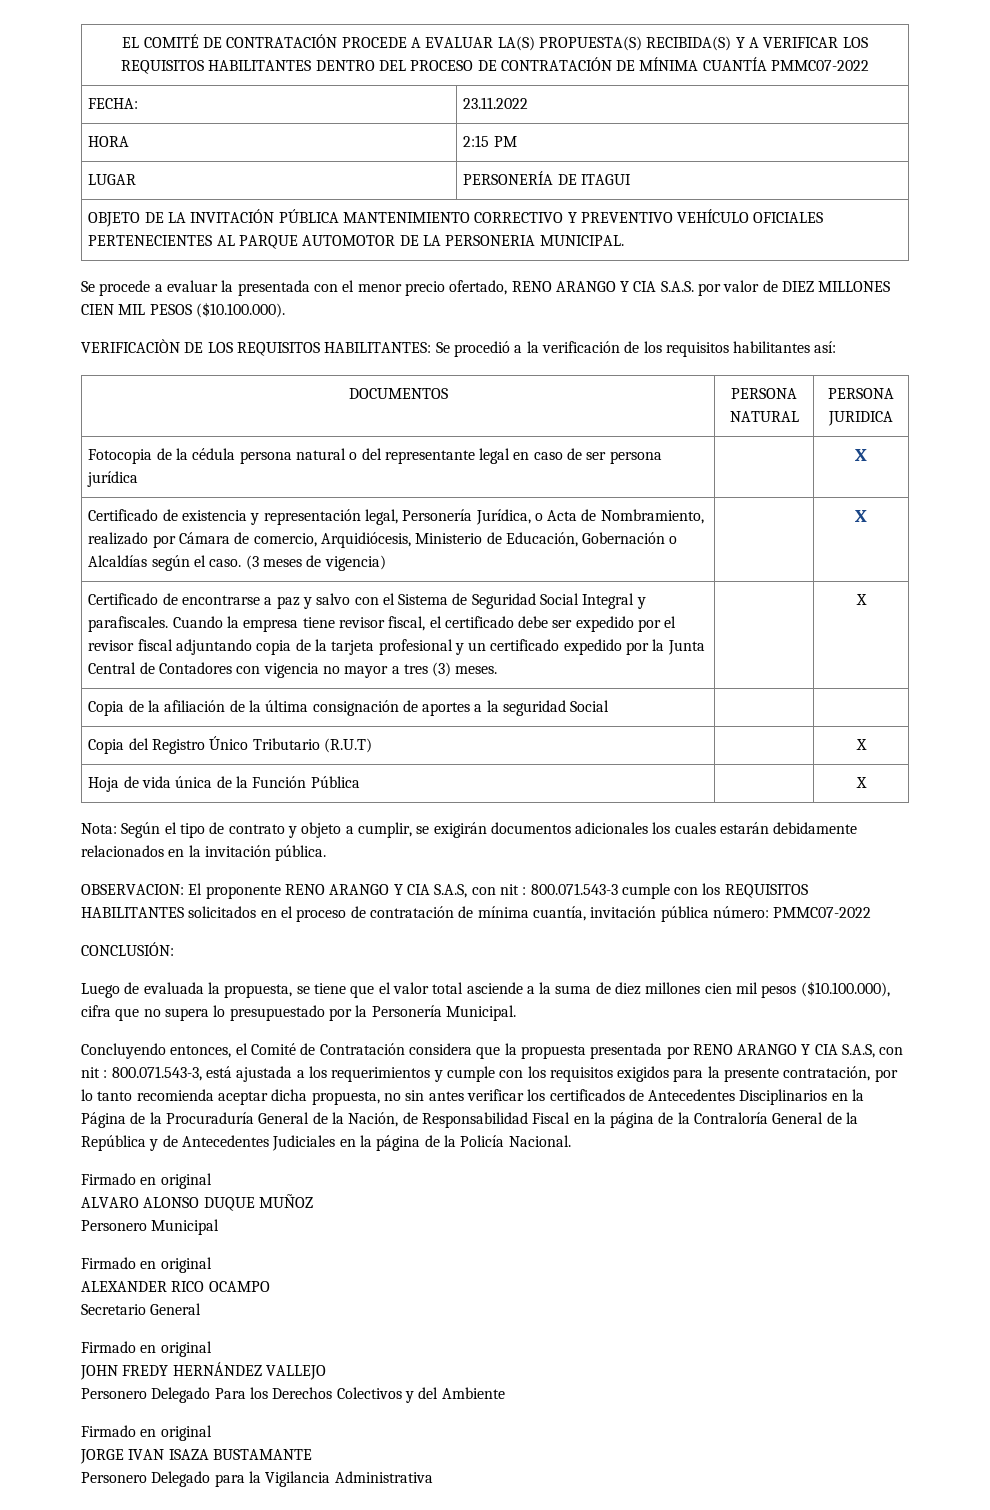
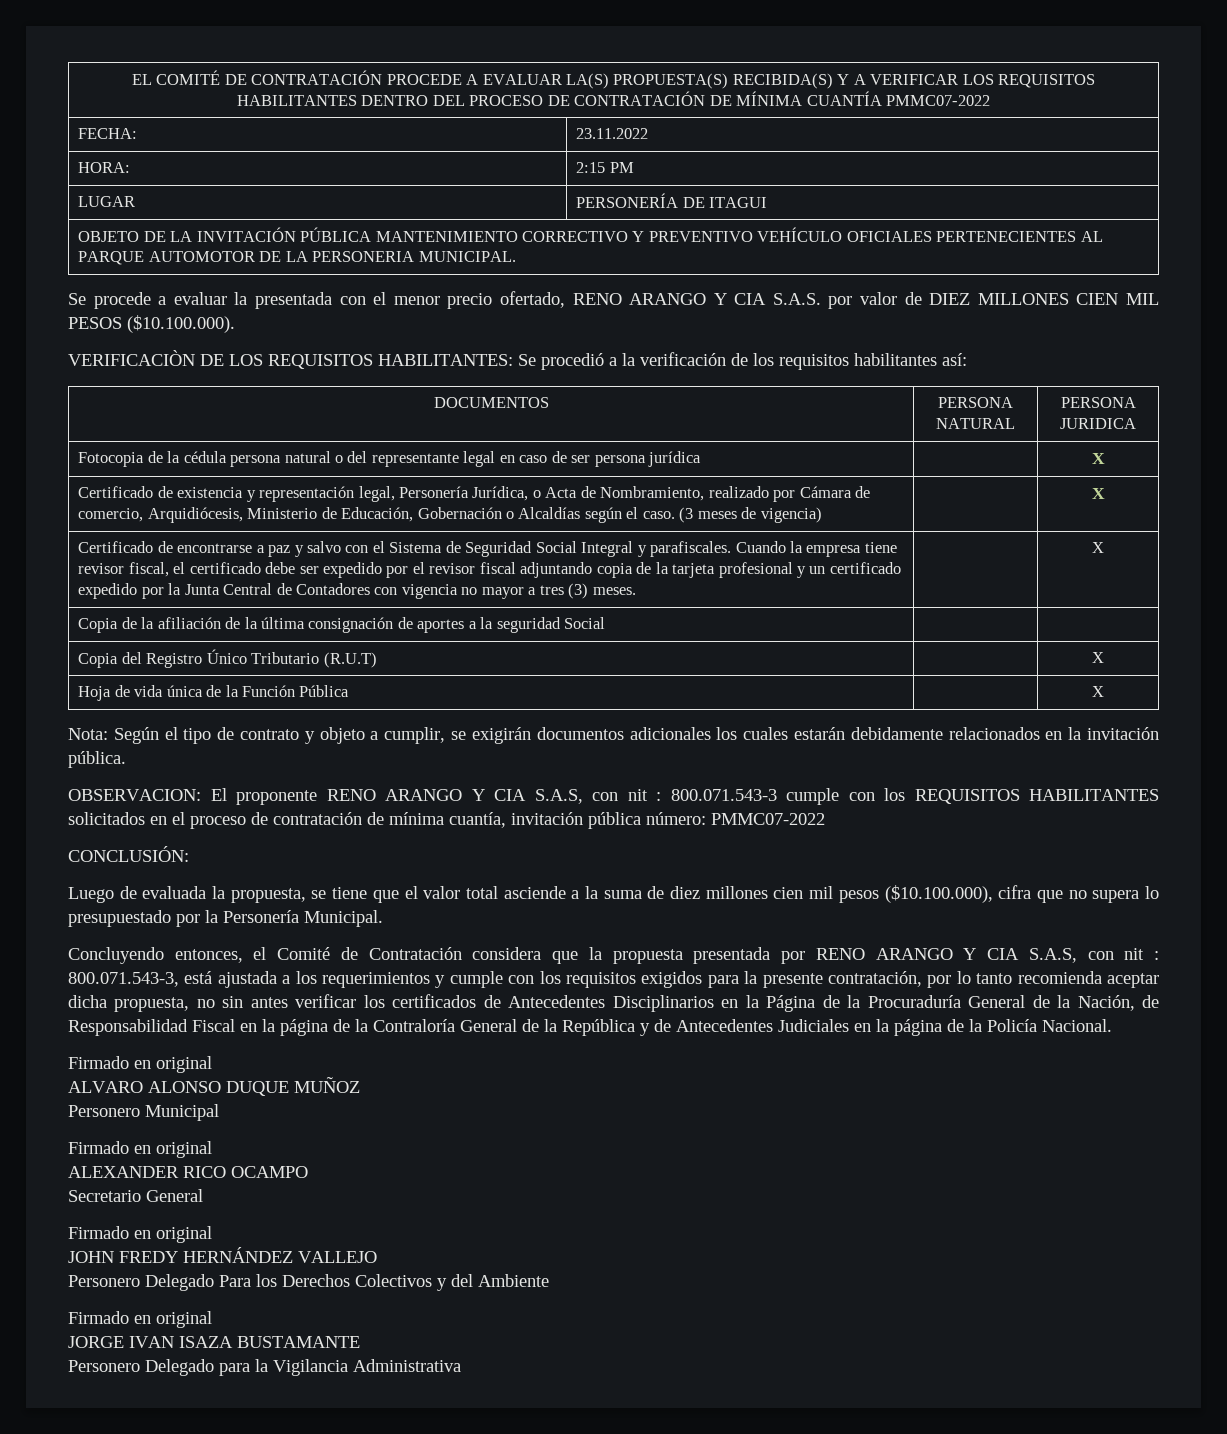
[88,136,130,147] HORA -> [78,162,131,173] HORA:

